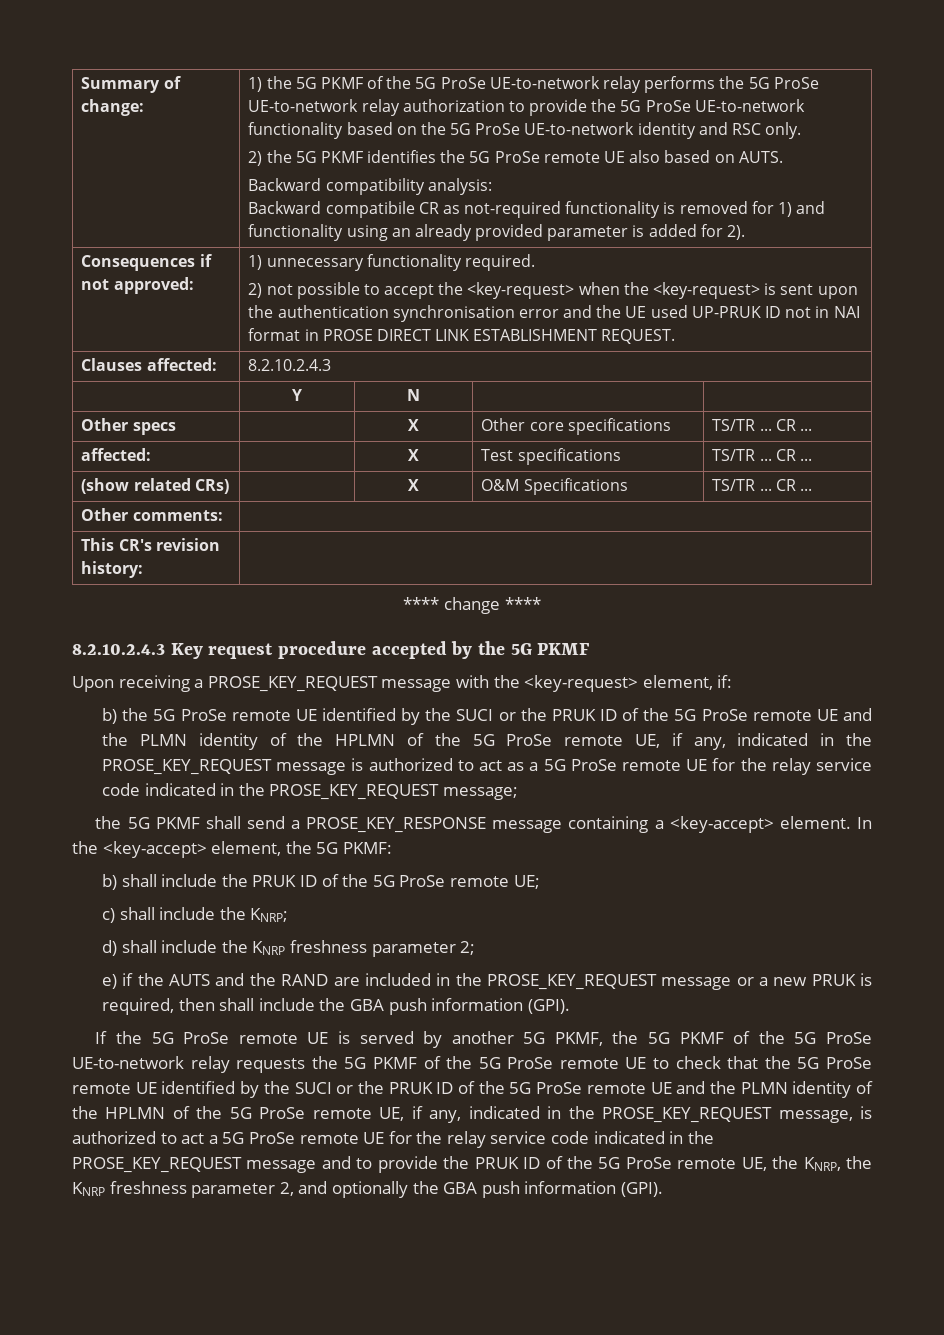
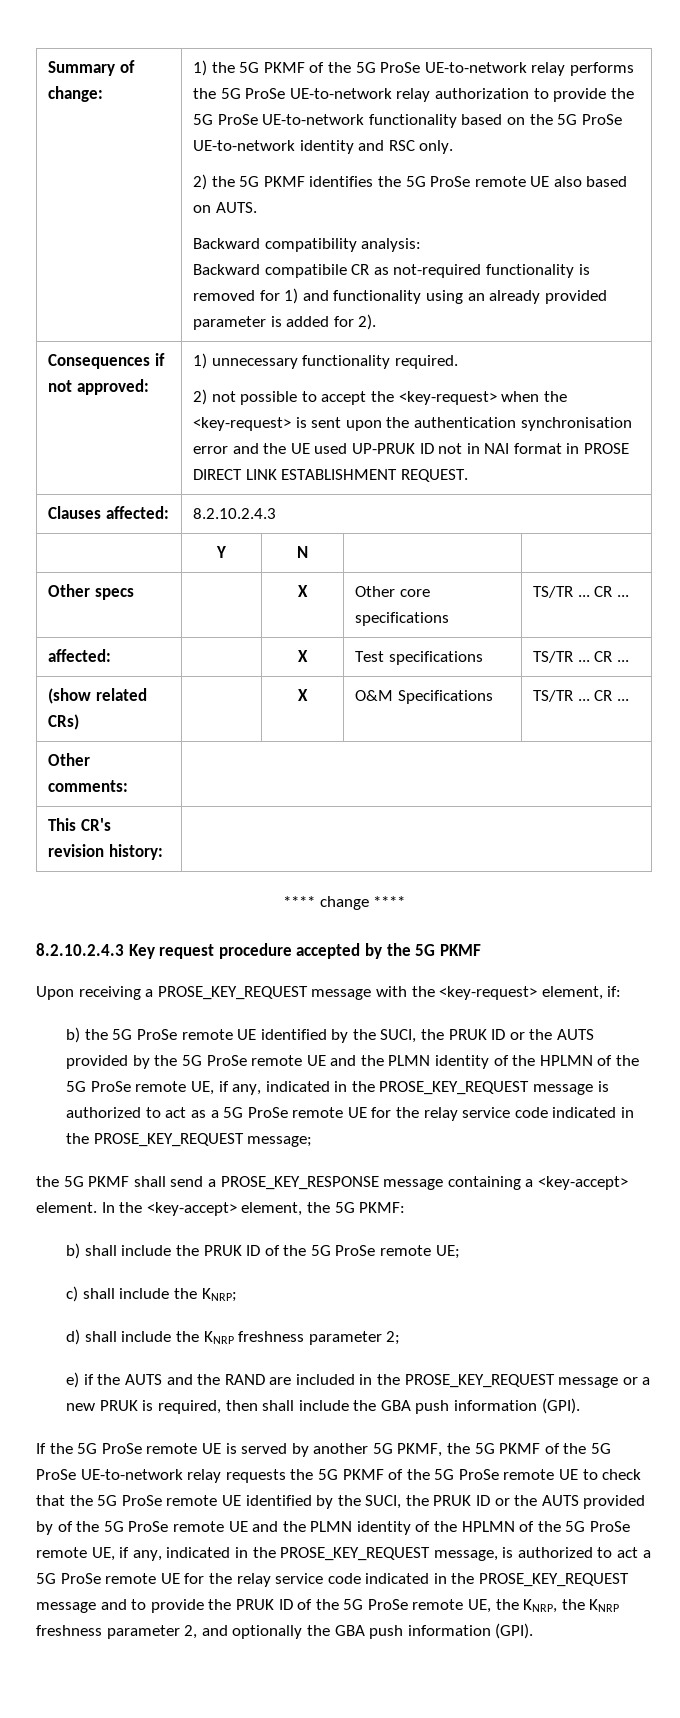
[456,708,640,721] SUCI or the PRUK ID of -> [380,1029,594,1043] [66,1055,150,1069] SUCI, the PRUK ID or the AUTS provided by
[294,1081,454,1094] SUCI or the PRUK ID -> [365,1495,646,1509] [36,1521,53,1535] SUCI, the PRUK ID or the AUTS provided by

